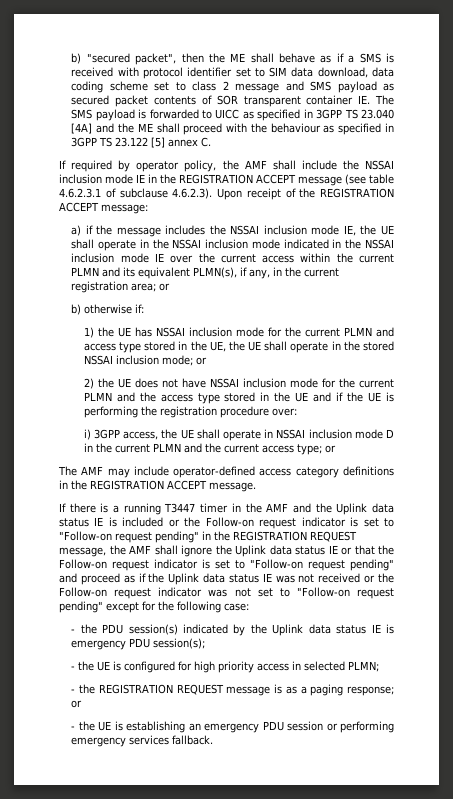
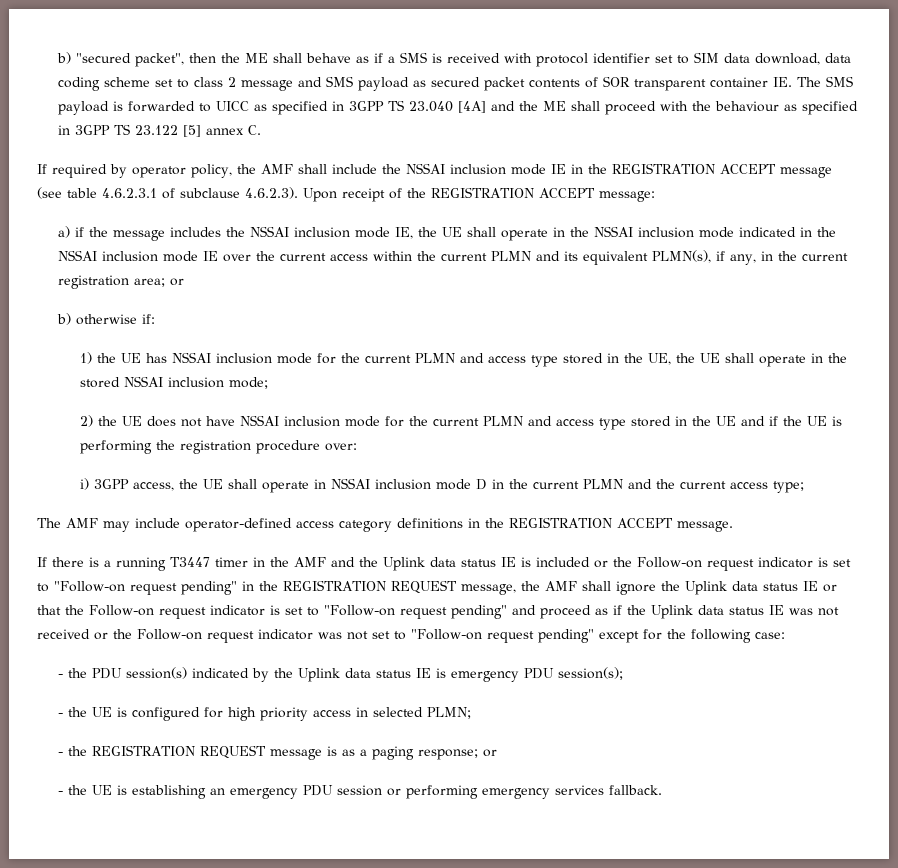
[195,357,207,365] or -> (268, 383) none
[139,392,156,402] the -> (552, 421) none
[324,445,336,453] or -> (804, 487) none

